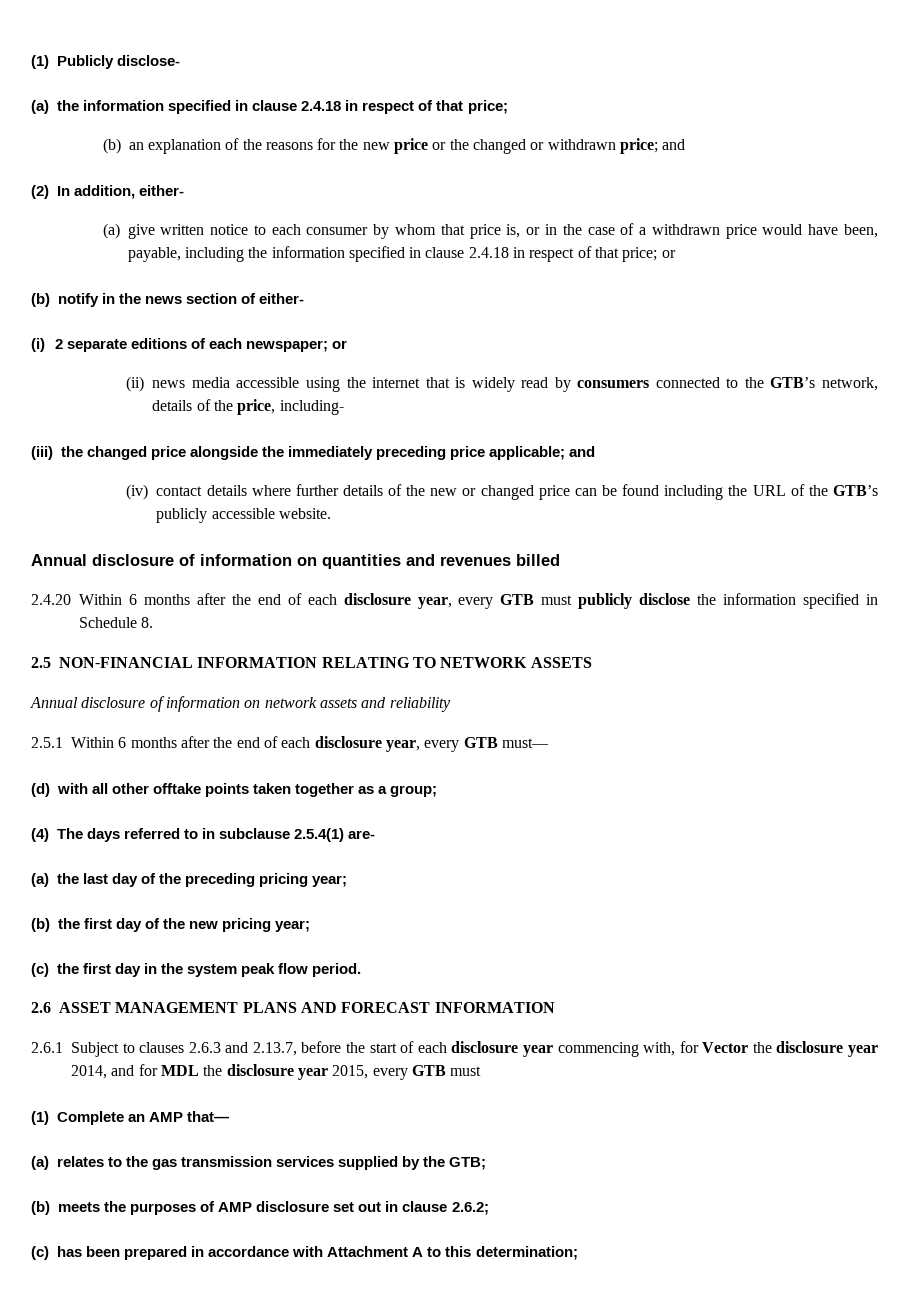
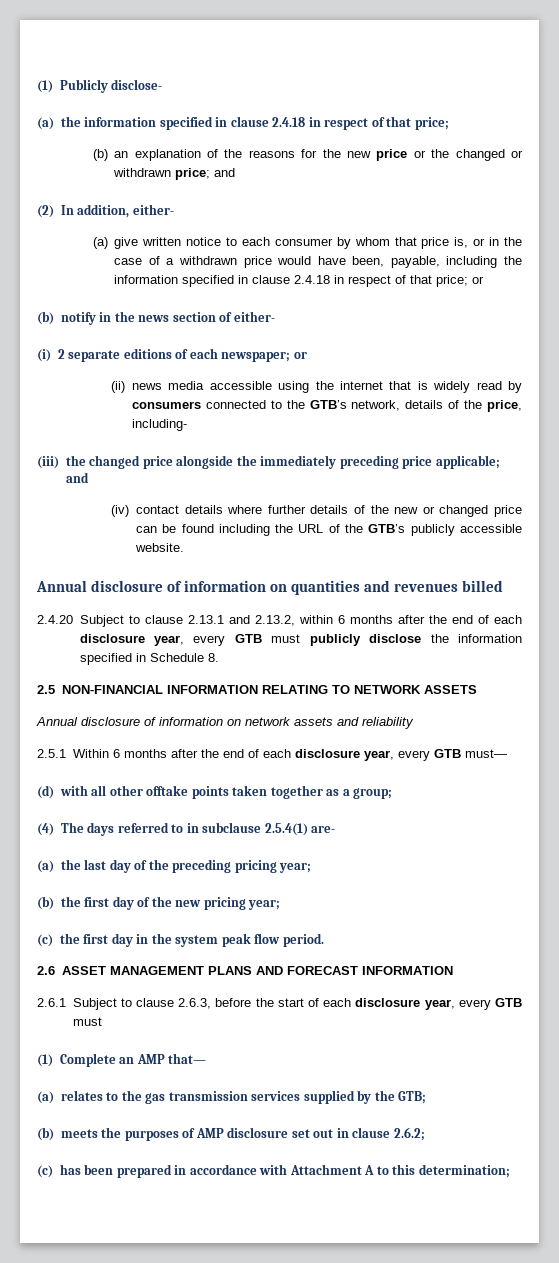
[79,594,122,605] Within -> [79,615,333,627] Subject to clause 2.13.1 and 2.13.2, within
[139,1042,297,1056] clauses 2.6.3 and 2.13.7, -> [135,998,212,1009] clause 2.6.3,
[522,1041,878,1057] [71,1064,369,1080] year commencing with, for Vector the disclosure year 2014, and for MDL the disclosure year 2015, -> [424,999,455,1010] year,

